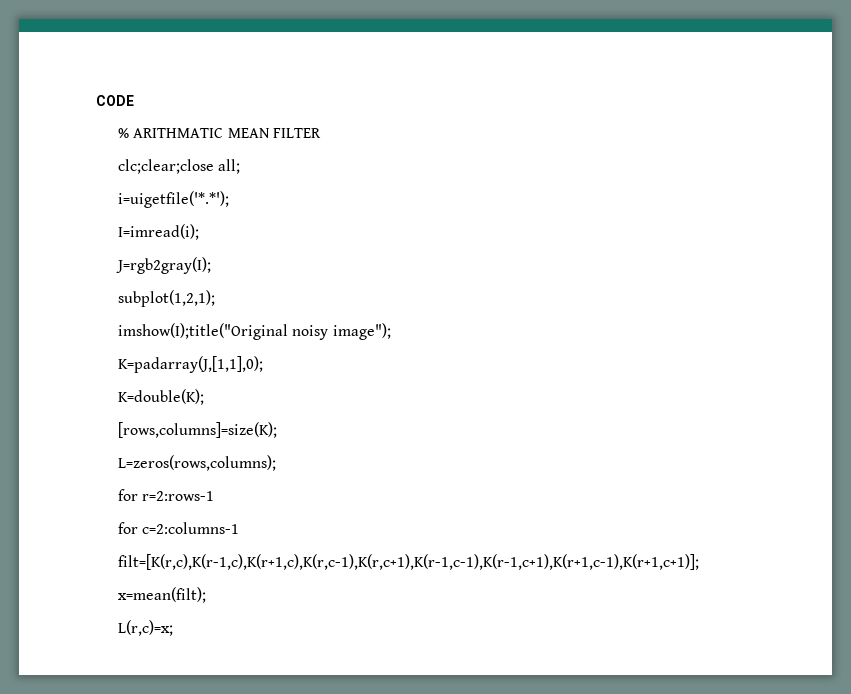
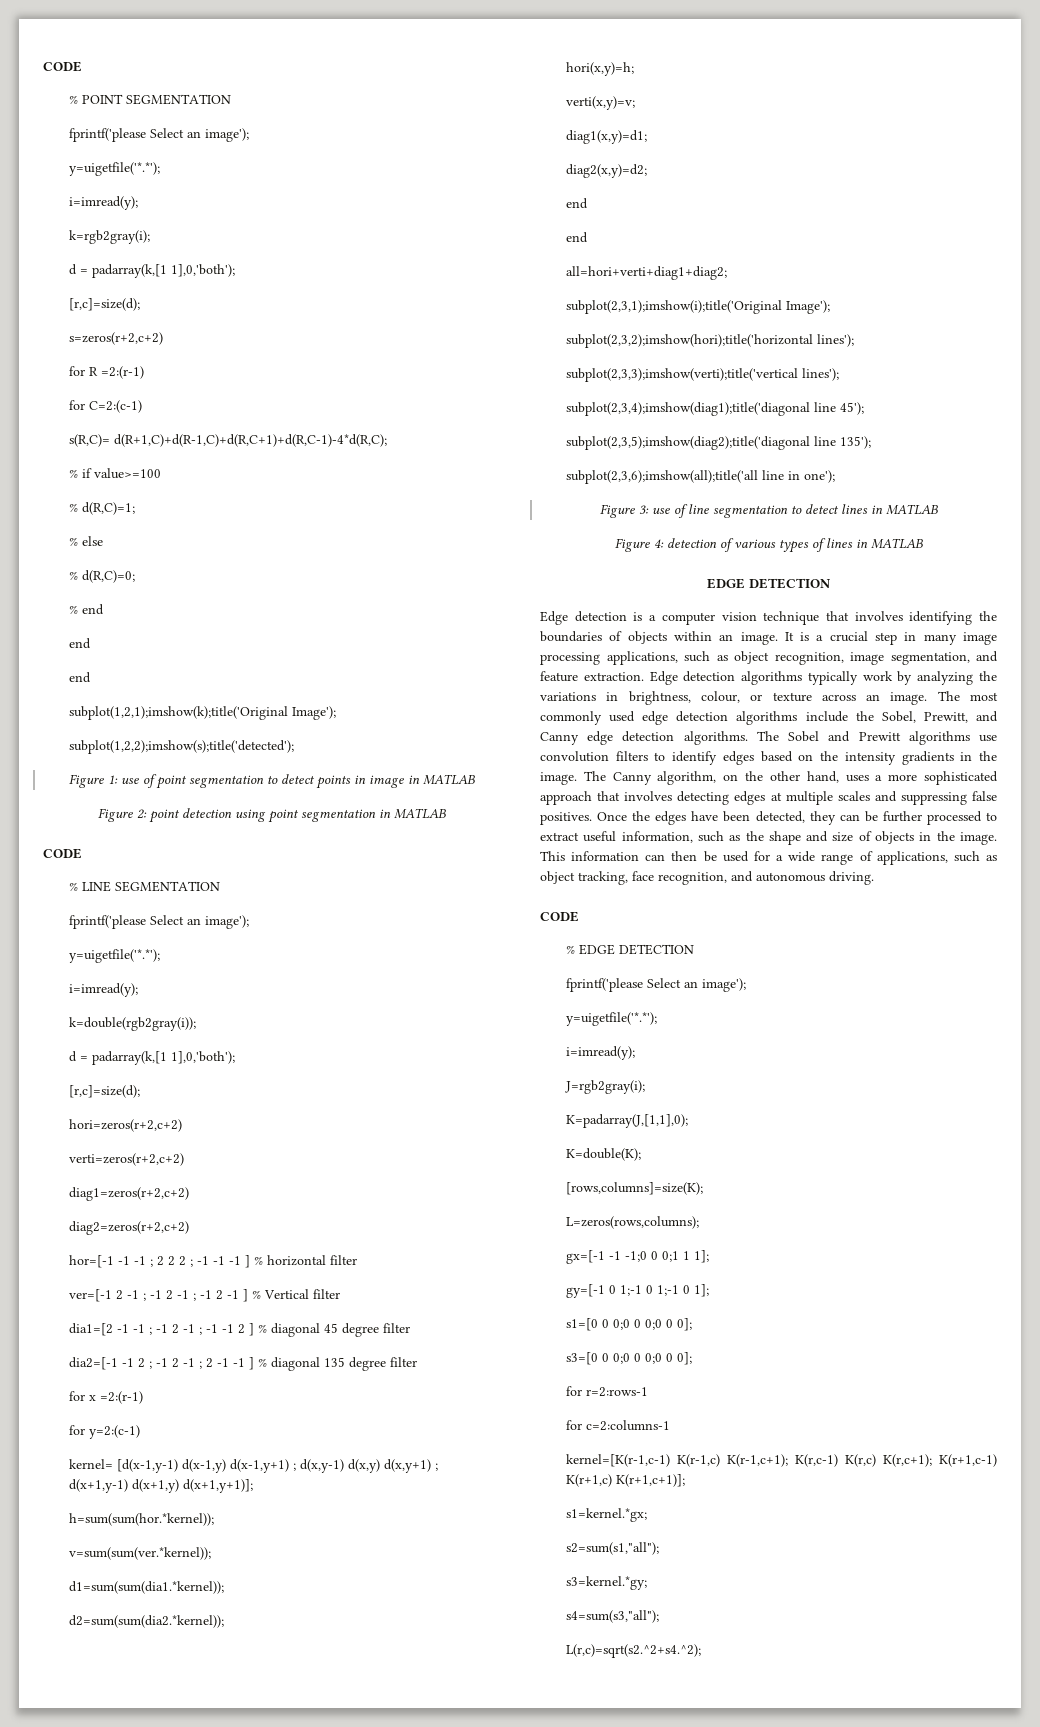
[96,95,134,106] [117,128,321,138] [117,159,241,174] [117,191,229,208] [117,224,199,240] [115,257,211,274] [117,290,215,307] [117,323,391,340] [117,356,263,373] [117,389,204,405] [117,422,277,438] [117,455,276,471] [117,489,215,501] [117,522,240,534] [117,554,699,570] [117,587,206,603] [117,620,173,636] CODE // % ARITHMATIC MEAN FILTER // clc;clear;close all; // i=uigetfile('*.*'); // I=imread(i); // J=rgb2gray(I); // subplot(1,2,1); // imshow(I);title("Original noisy image"); // K=padarray(J,[1,1],0); // K=double(K); // [rows,columns]=size(K); // L=zeros(rows,columns); // for r=2:rows-1 // for c=2:columns-1 // filt=[K(r,c),K(r-1,c),K(r+1,c),K(r,c-1),K(r,c+1),K(r-1,c-1),K(r-1,c+1),K(r+1,c-1),K(r+1,c+1)]; // x=mean(filt); // L(r,c)=x; -> [43,61,82,72] [68,94,231,105] [68,128,249,142] [68,162,160,176] [68,196,138,210] [68,230,150,244] [68,264,235,278] [68,298,140,311] [68,332,163,345] [68,366,144,379] [68,400,142,413] [68,434,387,447] [68,468,161,479] [68,502,135,515] [68,536,103,546] [68,570,135,583] [68,604,104,615] [68,638,91,649] [68,672,91,683] [68,706,336,720] [68,740,294,754] [68,774,475,789] [97,808,446,823] [43,848,82,859] [68,881,220,892] [68,915,249,929] [68,949,160,963] [68,983,138,997] [68,1017,196,1031] [68,1051,235,1065] [68,1085,140,1098] [68,1119,182,1132] [68,1153,184,1166] [68,1187,189,1201] [68,1221,189,1235] [68,1255,357,1268] [68,1289,340,1302] [68,1323,410,1337] [68,1357,417,1371] [68,1391,143,1404] [68,1425,140,1439] [68,1459,438,1473] [68,1479,253,1493] [68,1513,214,1526] [68,1547,211,1560] [68,1581,224,1594] [68,1615,224,1628] [565,62,634,76] [565,96,635,110] [565,130,647,144] [565,164,647,178] [565,198,588,209] [565,232,588,243] [565,266,727,280] [565,300,830,314] [565,334,854,348] [565,368,839,382] [565,402,864,416] [565,436,871,450] [565,470,835,484] [599,504,938,518] [614,538,923,553] [707,578,831,589] [540,611,997,625] [540,631,998,645] [540,651,998,665] [540,671,997,685] [540,691,998,705] [540,711,998,725] [540,731,997,745] [540,751,997,765] [540,771,998,785] [540,791,997,805] [540,811,997,825] [540,831,998,845] [540,851,997,865] [540,871,874,885] [540,911,579,922] [565,944,694,955] [565,978,746,992] [565,1012,657,1026] [565,1046,635,1060] [564,1080,645,1094] [565,1114,688,1128] [565,1148,641,1161] [565,1182,703,1195] [565,1216,699,1229] [565,1250,709,1264] [565,1284,709,1298] [565,1318,692,1331] [565,1352,692,1365] [565,1386,648,1397] [565,1420,670,1431] [565,1454,997,1467] [565,1474,685,1487] [565,1508,647,1522] [565,1542,659,1555] [565,1576,647,1590] [565,1610,659,1623] [565,1644,701,1658] CODE // % POINT SEGMENTATION // fprintf('please Select an image'); // y=uigetfile('*.*'); // i=imread(y); // k=rgb2gray(i); // d = padarray(k,[1 1],0,'both'); // [r,c]=size(d); // s=zeros(r+2,c+2) // for R =2:(r-1) // for C=2:(c-1) // s(R,C)= d(R+1,C)+d(R-1,C)+d(R,C+1)+d(R,C-1)-4*d(R,C); // % if value>=100 // % d(R,C)=1; // % else // % d(R,C)=0; // % end // end // end // subplot(1,2,1);imshow(k);title('Original Image'); // subplot(1,2,2);imshow(s);title('detected'); // Figure 1: use of point segmentation to detect points in image in MATLAB // Figure 2: point detection using point segmentation in MATLAB // CODE // % LINE SEGMENTATION // fprintf('please Select an image'); // y=uigetfile('*.*'); // i=imread(y); // k=double(rgb2gray(i)); // d = padarray(k,[1 1],0,'both'); // [r,c]=size(d); // hori=zeros(r+2,c+2) // verti=zeros(r+2,c+2) // diag1=zeros(r+2,c+2) // diag2=zeros(r+2,c+2) // hor=[-1 -1 -1 ; 2 2 2 ; -1 -1 -1 ] % horizontal filter // ver=[-1 2 -1 ; -1 2 -1 ; -1 2 -1 ] % Vertical filter // dia1=[2 -1 -1 ; -1 2 -1 ; -1 -1 2 ] % diagonal 45 degree filter // dia2=[-1 -1 2 ; -1 2 -1 ; 2 -1 -1 ] % diagonal 135 degree filter // for x =2:(r-1) // for y=2:(c-1) // kernel= [d(x-1,y-1) d(x-1,y) d(x-1,y+1) ; d(x,y-1) d(x,y) d(x,y+1) ; d(x+1,y-1) d(x+1,y) d(x+1,y+1)]; // h=sum(sum(hor.*kernel)); // v=sum(sum(ver.*kernel)); // d1=sum(sum(dia1.*kernel)); // d2=sum(sum(dia2.*kernel)); // hori(x,y)=h; // verti(x,y)=v; // diag1(x,y)=d1; // diag2(x,y)=d2; // end // end // all=hori+verti+diag1+diag2; // subplot(2,3,1);imshow(i);title('Original Image'); // subplot(2,3,2);imshow(hori);title('horizontal lines'); // subplot(2,3,3);imshow(verti);title('vertical lines'); // subplot(2,3,4);imshow(diag1);title('diagonal line 45'); // subplot(2,3,5);imshow(diag2);title('diagonal line 135'); // subplot(2,3,6);imshow(all);title('all line in one'); // Figure 3: use of line segmentation to detect lines in MATLAB // Figure 4: detection of various types of lines in MATLAB // EDGE DETECTION // Edge detection is a computer vision technique that involves identifying the boundaries of objects within an image. It is a crucial step in many image processing applications, such as object recognition, image segmentation, and feature extraction. Edge detection algorithms typically work by analyzing the variations in brightness, colour, or texture across an image. The most commonly used edge detection algorithms include the Sobel, Prewitt, and Canny edge detection algorithms. The Sobel and Prewitt algorithms use convolution filters to identify edges based on the intensity gradients in the image. The Canny algorithm, on the other hand, uses a more sophisticated approach that involves detecting edges at multiple scales and suppressing false positives. Once the edges have been detected, they can be further processed to extract useful information, such as the shape and size of objects in the image. This information can then be used for a wide range of applications, such as object tracking, face recognition, and autonomous driving. // CODE // % EDGE DETECTION // fprintf('please Select an image'); // y=uigetfile('*.*'); // i=imread(y); // J=rgb2gray(i); // K=padarray(J,[1,1],0); // K=double(K); // [rows,columns]=size(K); // L=zeros(rows,columns); // gx=[-1 -1 -1;0 0 0;1 1 1]; // gy=[-1 0 1;-1 0 1;-1 0 1]; // s1=[0 0 0;0 0 0;0 0 0]; // s3=[0 0 0;0 0 0;0 0 0]; // for r=2:rows-1 // for c=2:columns-1 // kernel=[K(r-1,c-1) K(r-1,c) K(r-1,c+1); K(r,c-1) K(r,c) K(r,c+1); K(r+1,c-1) K(r+1,c) K(r+1,c+1)]; // s1=kernel.*gx; // s2=sum(s1,"all"); // s3=kernel.*gy; // s4=sum(s3,"all"); // L(r,c)=sqrt(s2.^2+s4.^2);

